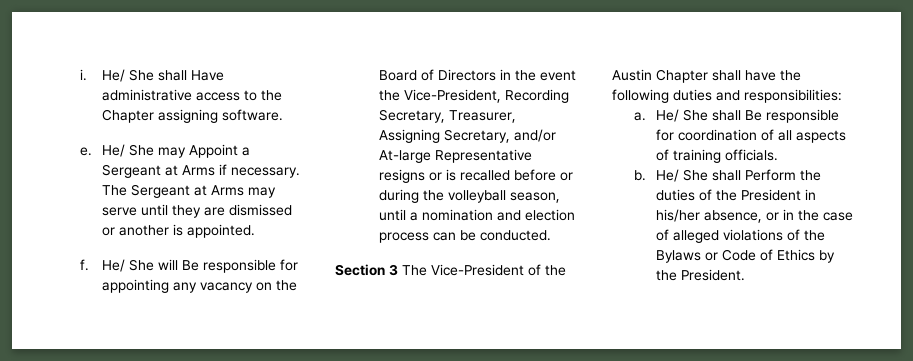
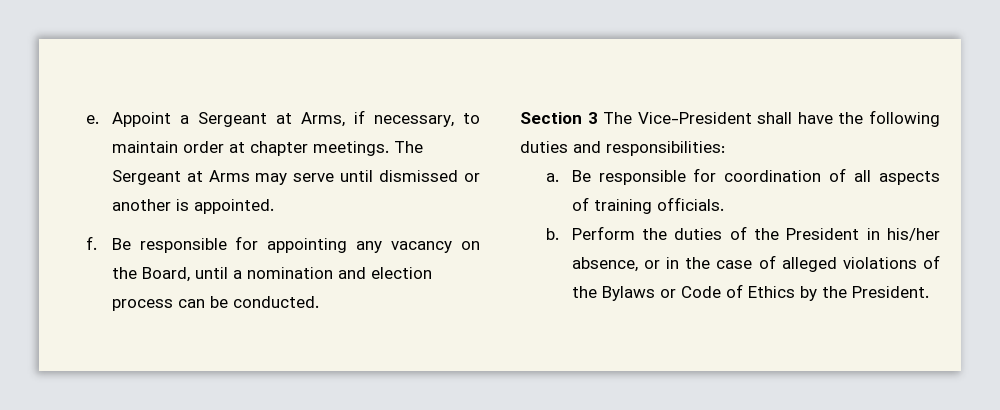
[80,69,225,82] [102,89,283,101] [102,109,284,123] [80,144,251,158] [102,164,301,178] i. He/ She shall Have administrative access to the Chapter assigning software. // e. He/ She may Appoint a Sergeant at Arms if necessary. -> [85,110,481,127] [111,141,389,156] e. Appoint a Sergeant at Arms, if necessary, to maintain order at chapter meetings.
[172,205,226,218] they are -> (374, 176) none
[102,259,179,272] He/ She will -> (97, 243) none
[379,69,577,81] [379,89,570,103] [379,109,517,123] [379,129,557,143] [379,149,533,163] [379,169,574,183] [379,189,561,203] Board of Directors in the event the Vice-President, Recording Secretary, Treasurer, Assigning Secretary, and/or At-large Representative resigns or is recalled before or during the volleyball season, -> [141,267,190,282] Board,
[528,264,566,276] [612,69,708,83] of the Austin Chapter -> (752, 118) none
[656,109,742,122] He/ She shall -> (559, 177) none
[656,169,742,182] He/ She shall -> (559, 234) none

